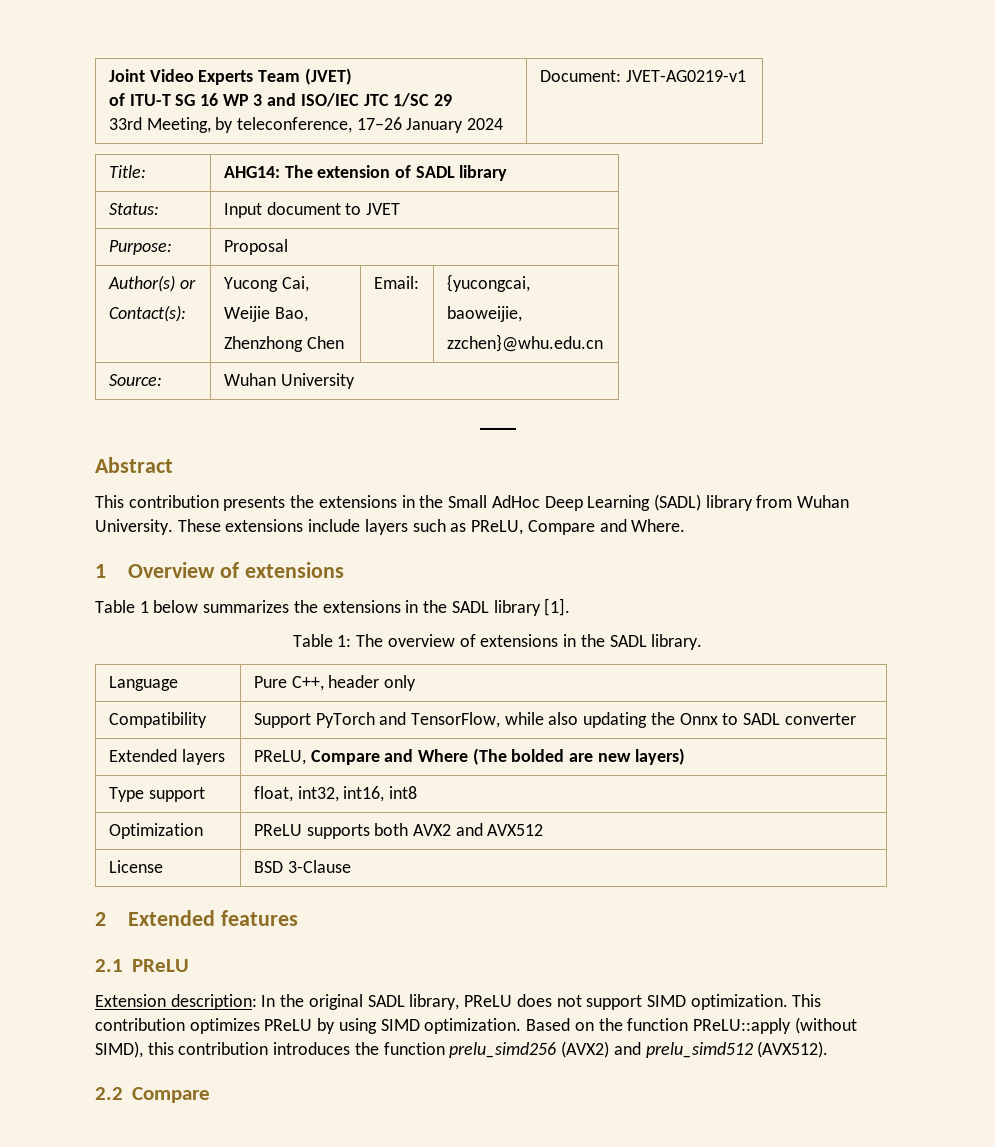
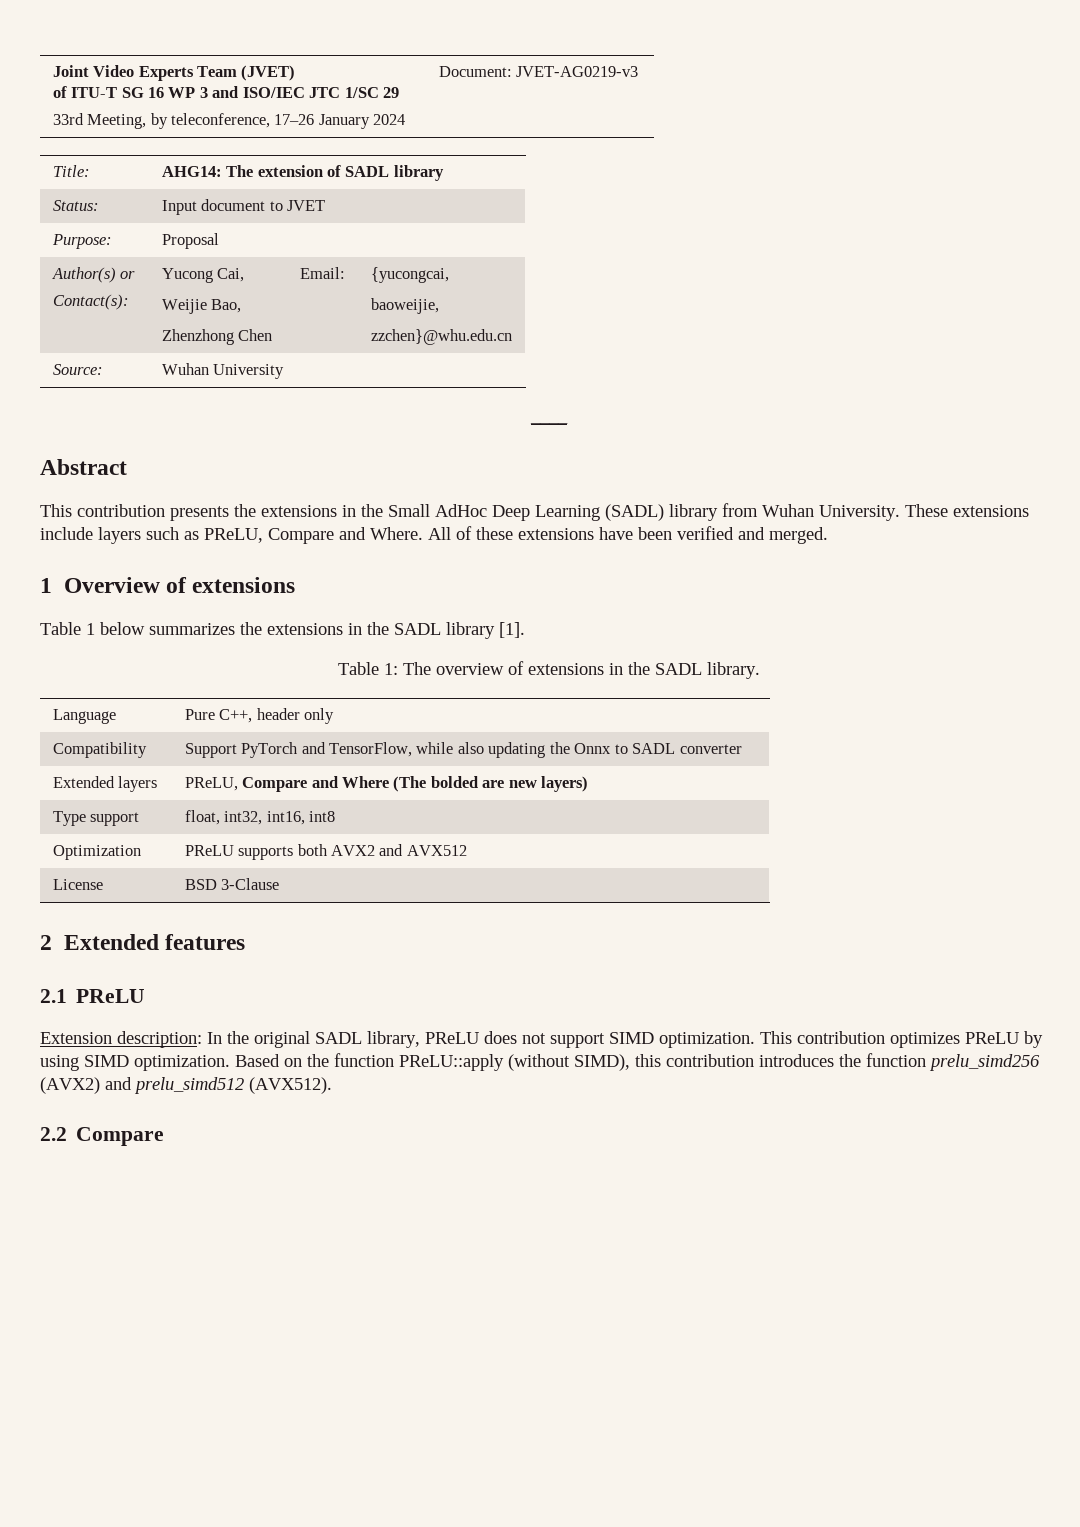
[625,70,746,82] JVET-AG0219-v1 -> [516,66,639,77] JVET-AG0219-v3
(686, 525) none -> [428,526,828,544] All of these extensions have been verified and merged.

